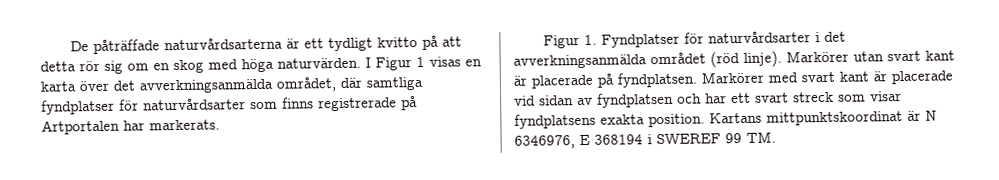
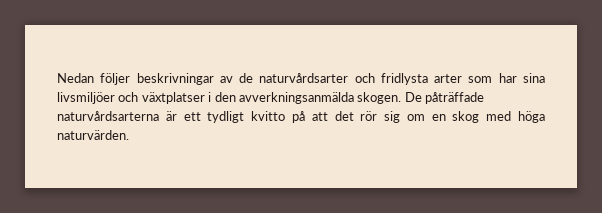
(69, 46) none -> [57,73,545,85] [57,92,402,104] Nedan följer beskrivningar av de naturvårdsarter och fridlysta arter som har sina livsmiljöer och växtplatser i den avverkningsanmälda skogen.
[40,61,76,72] detta -> [334,111,354,121] det
[365,56,482,71] [40,76,423,94] [41,96,418,115] [41,119,220,135] [542,31,846,49] [513,50,955,69] [513,70,953,89] [514,91,902,108] [514,110,937,129] [514,131,776,149] I Figur 1 visas en karta över det avverkningsanmälda området, där samtliga fyndplatser för naturvårdsarter som finns registrerade på Artportalen har markerats. // Figur 1. Fyndplatser för naturvårdsarter i det avverkningsanmälda området (röd linje). Markörer utan svart kant är placerade på fyndplatsen. Markörer med svart kant är placerade vid sidan av fyndplatsen och har ett svart streck som visar fyndplatsens exakta position. Kartans mittpunktskoordinat är N 6346976, E 368194 i SWEREF 99 TM. -> (129, 135) none

